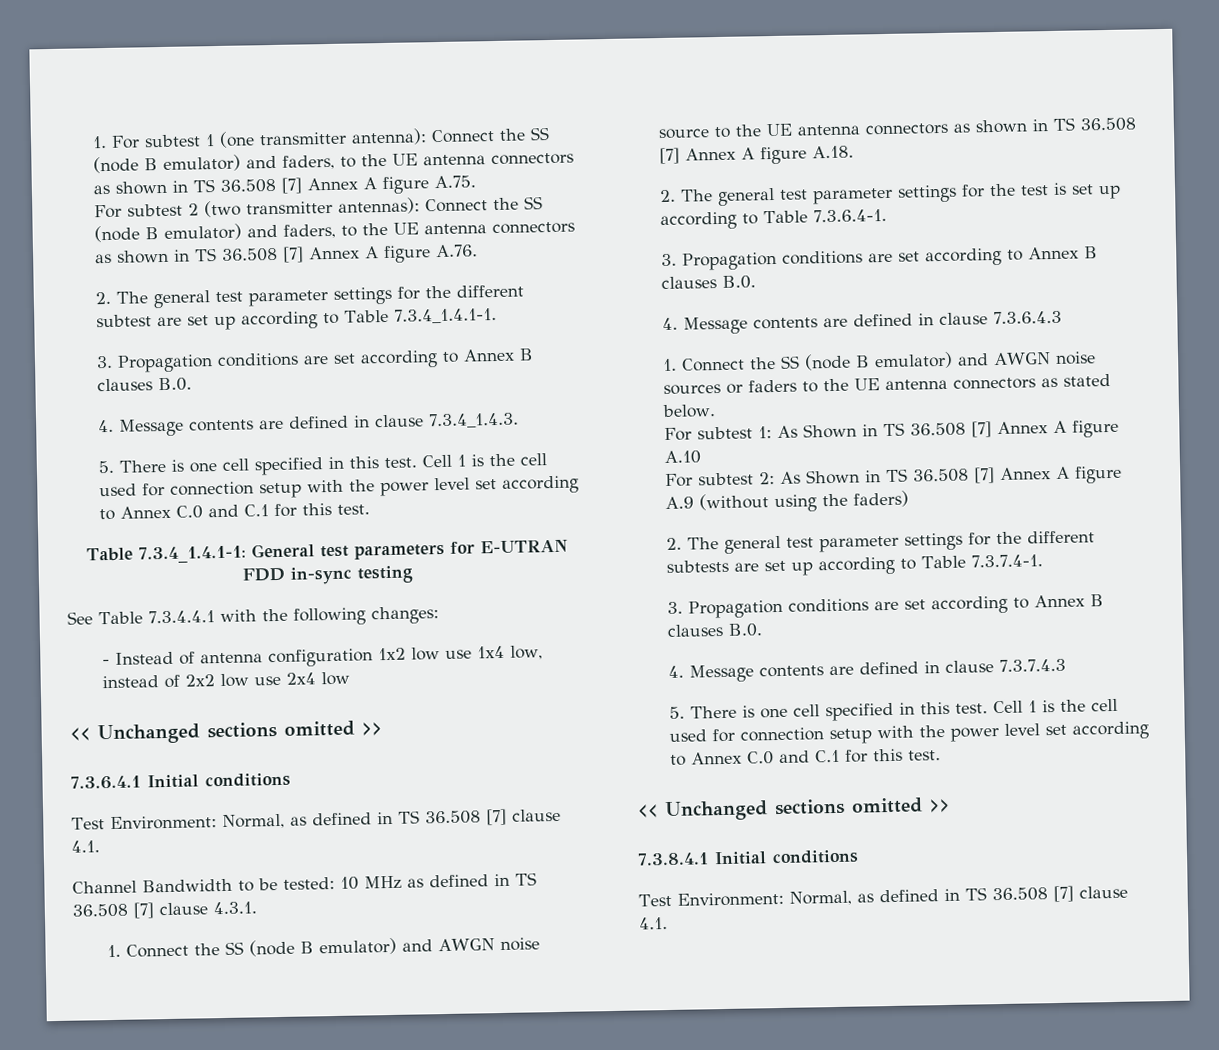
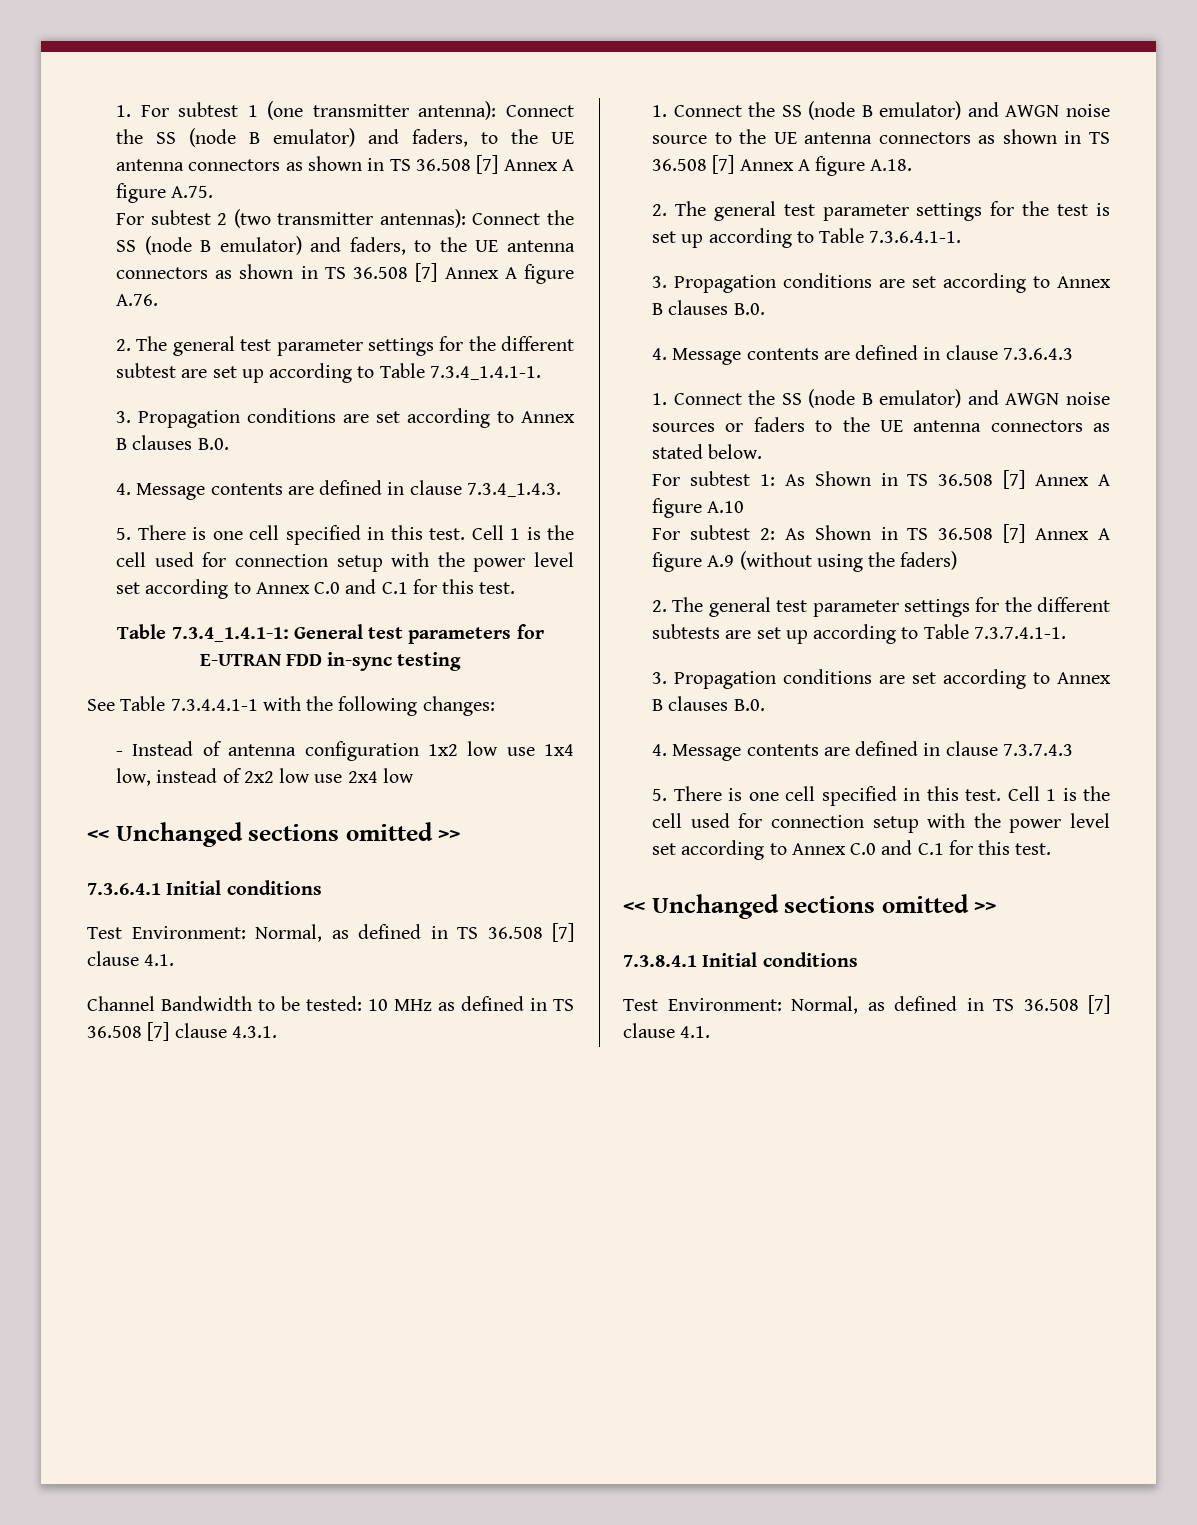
[147,610,215,624] 7.3.4.4.1 -> [170,699,258,711] 7.3.4.4.1-1
[813,208,888,223] 7.3.6.4-1. -> [869,231,962,243] 7.3.6.4.1-1.
[971,554,1044,568] 7.3.7.4-1. -> [973,627,1066,639] 7.3.7.4.1-1.

